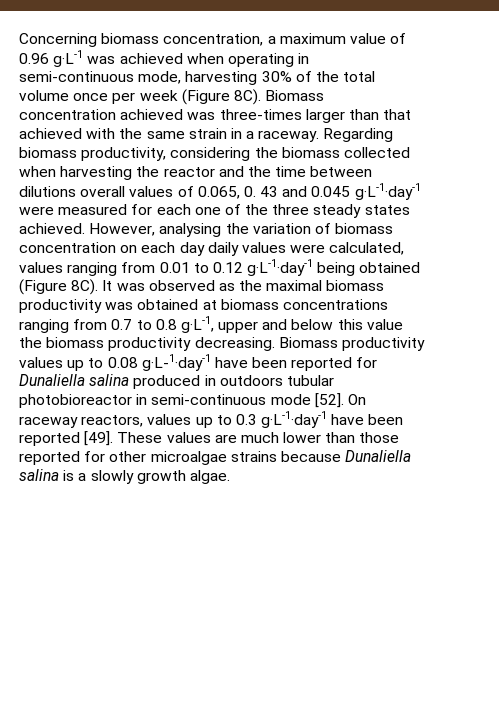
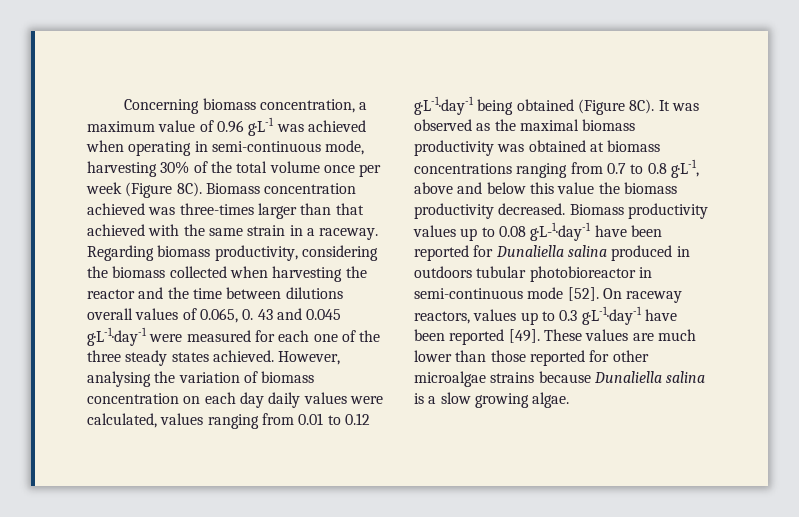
[218,321,259,333] upper -> [414,182,453,194] above
[194,337,275,351] decreasing. -> [498,203,566,215] decreased.
[90,470,186,484] slowly growth -> [440,392,529,408] slow growing

